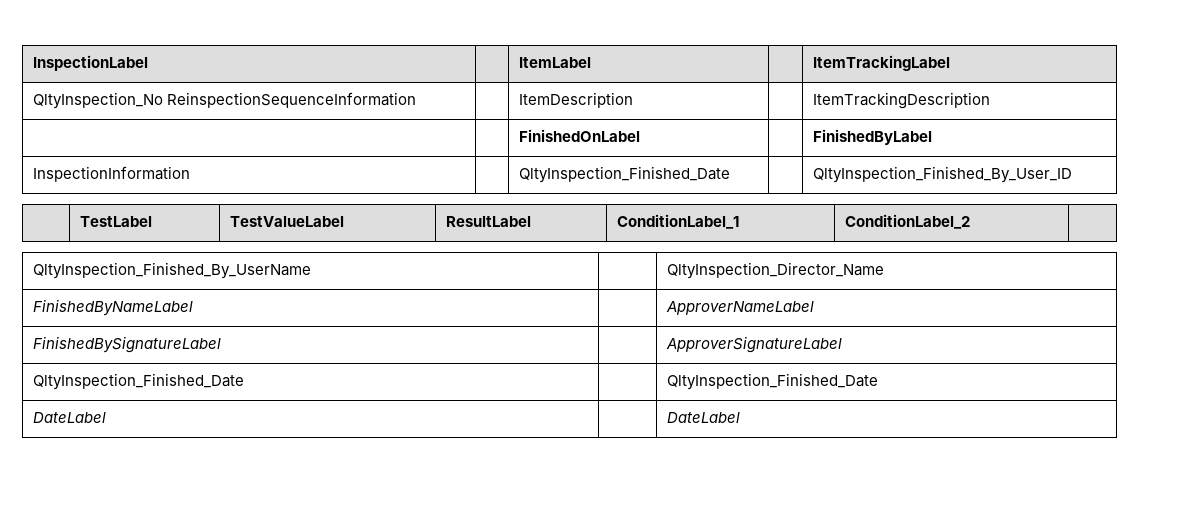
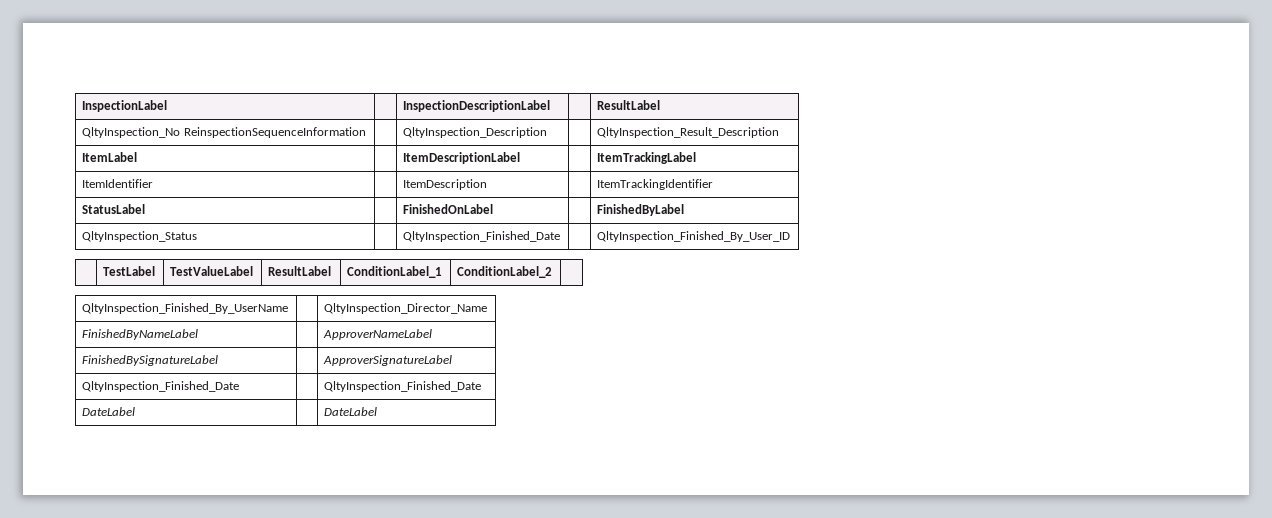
[518,57,591,68] [812,55,950,71] ItemLabel | | ItemTrackingLabel -> [403,100,551,112] [597,100,661,110] InspectionDescriptionLabel | | ResultLabel
(416, 100) none -> [403,127,548,138] [597,127,780,138] [82,152,138,162] [403,152,521,164] [597,152,697,164] [82,179,154,188] | QltyInspection_Description | | QltyInspection_Result_Description // ItemLabel | | ItemDescriptionLabel | | ItemTrackingLabel // ItemIdentifier |
[812,92,990,109] ItemTrackingDescription // -> [597,179,714,190] [82,204,146,214] ItemTrackingIdentifier // StatusLabel
[32,166,190,182] InspectionInformation -> [82,231,198,242] QltyInspection_Status

